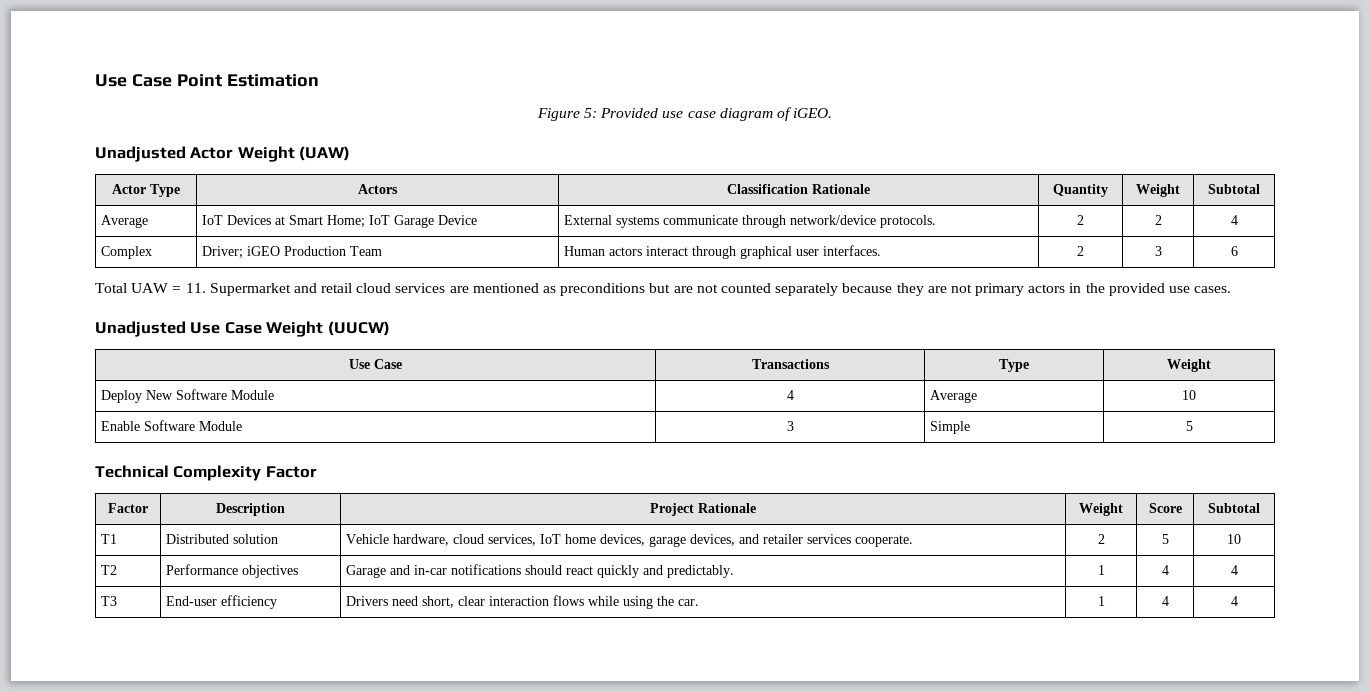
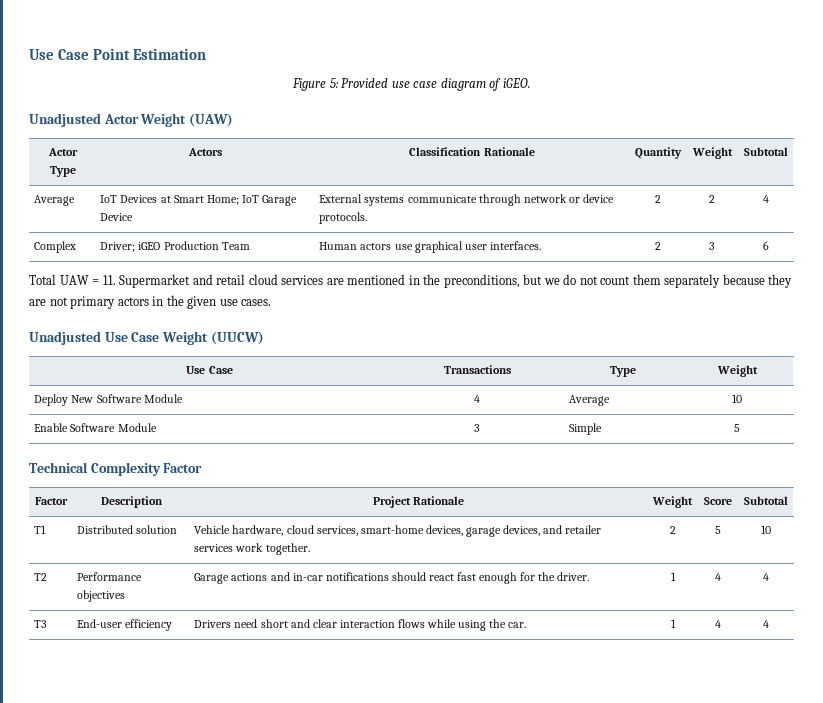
[790,215,877,225] network/device -> [523,194,614,203] network or device
[646,246,737,259] interact through -> [394,244,413,250] use
[543,283,771,296] as preconditions but are not counted -> [408,274,661,288] in the preconditions, but we do not count them
[1108,283,1165,296] provided -> [187,296,217,309] given
[540,534,597,544] IoT home -> [360,525,424,534] smart-home
[855,535,914,547] cooperate. -> [235,543,310,555] work together.
(387, 571) none -> [231,573,268,581] actions
[597,565,735,578] quickly and predictably. -> [457,572,590,584] fast enough for the driver.
[422,596,455,608] short, -> [260,619,310,628] short and

